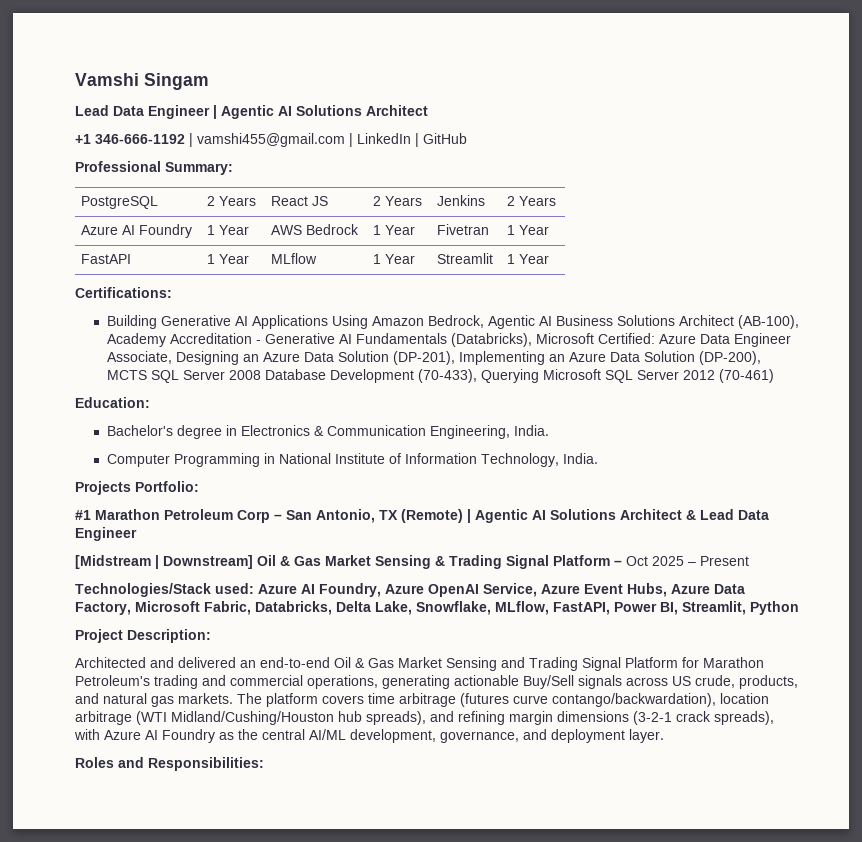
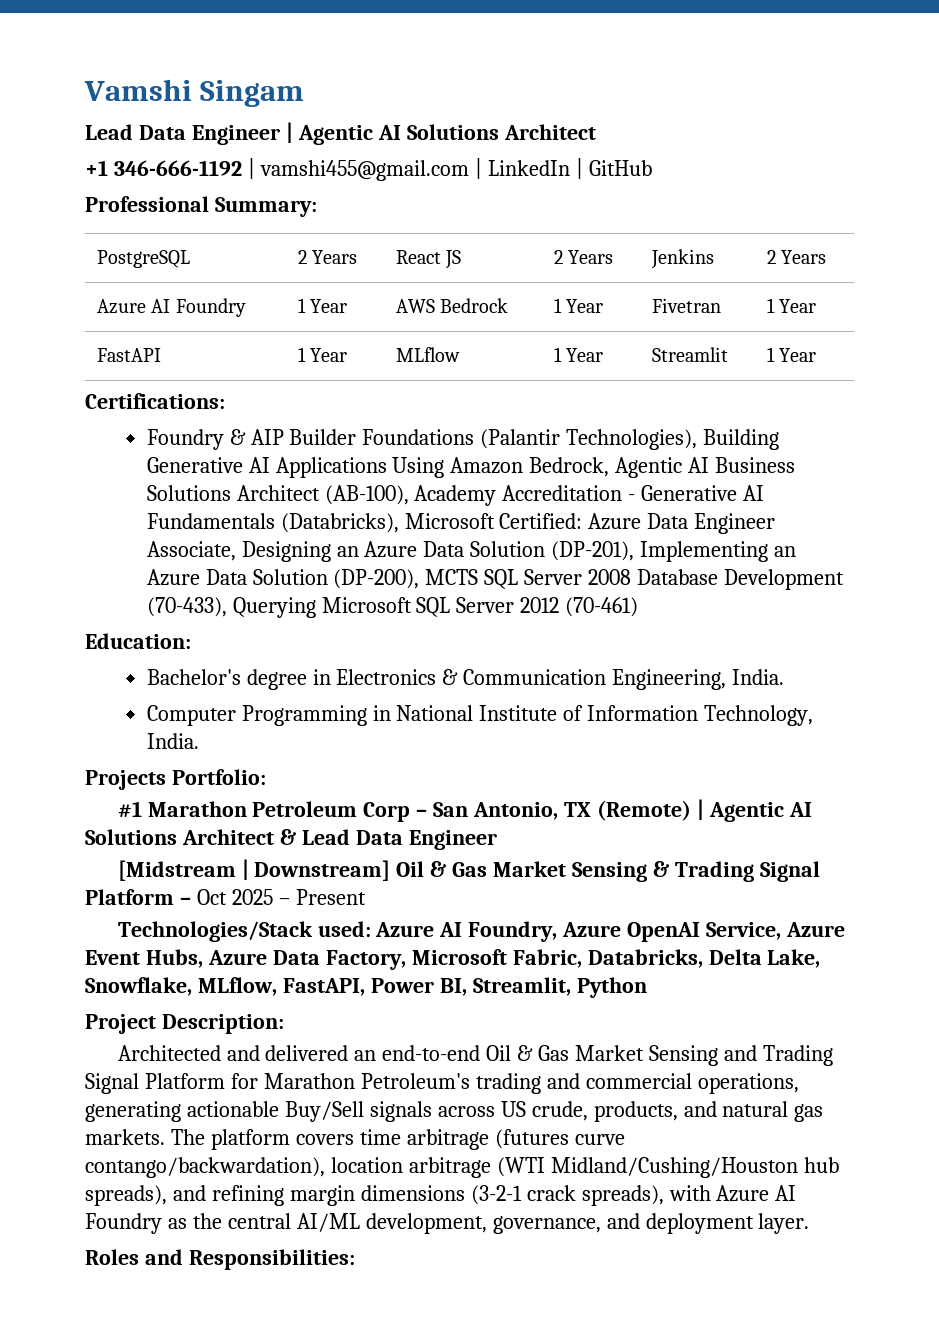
(172, 292) none -> [146,429,698,450] Foundry & AIP Builder Foundations (Palantir Technologies),

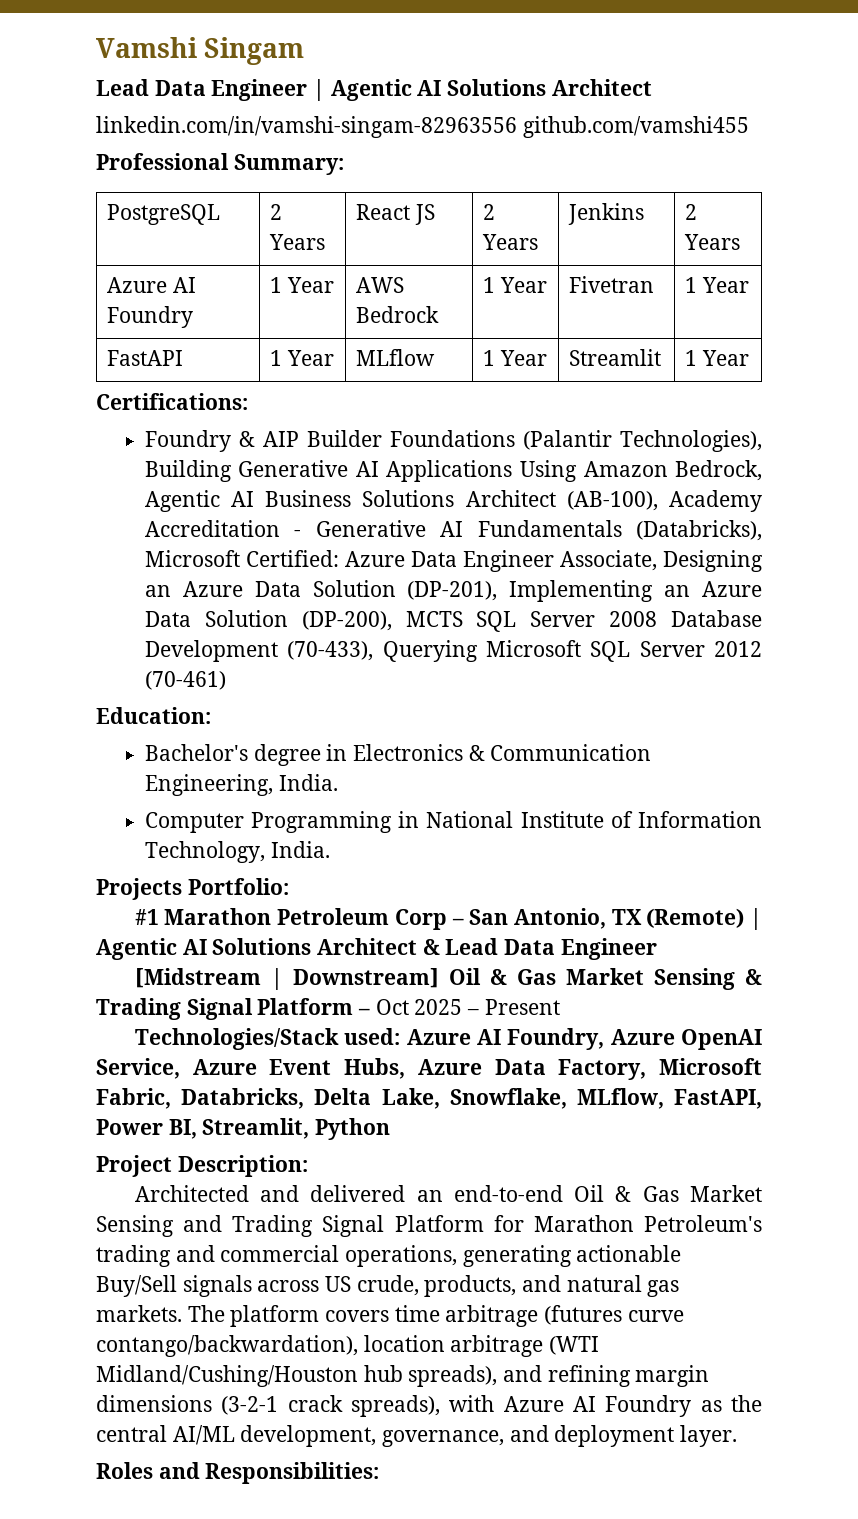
[85,158,652,181] +1 346-666-1192 | vamshi455@gmail.com | LinkedIn | GitHub -> [96,116,749,138] linkedin.com/in/vamshi-singam-82963556 github.com/vamshi455

